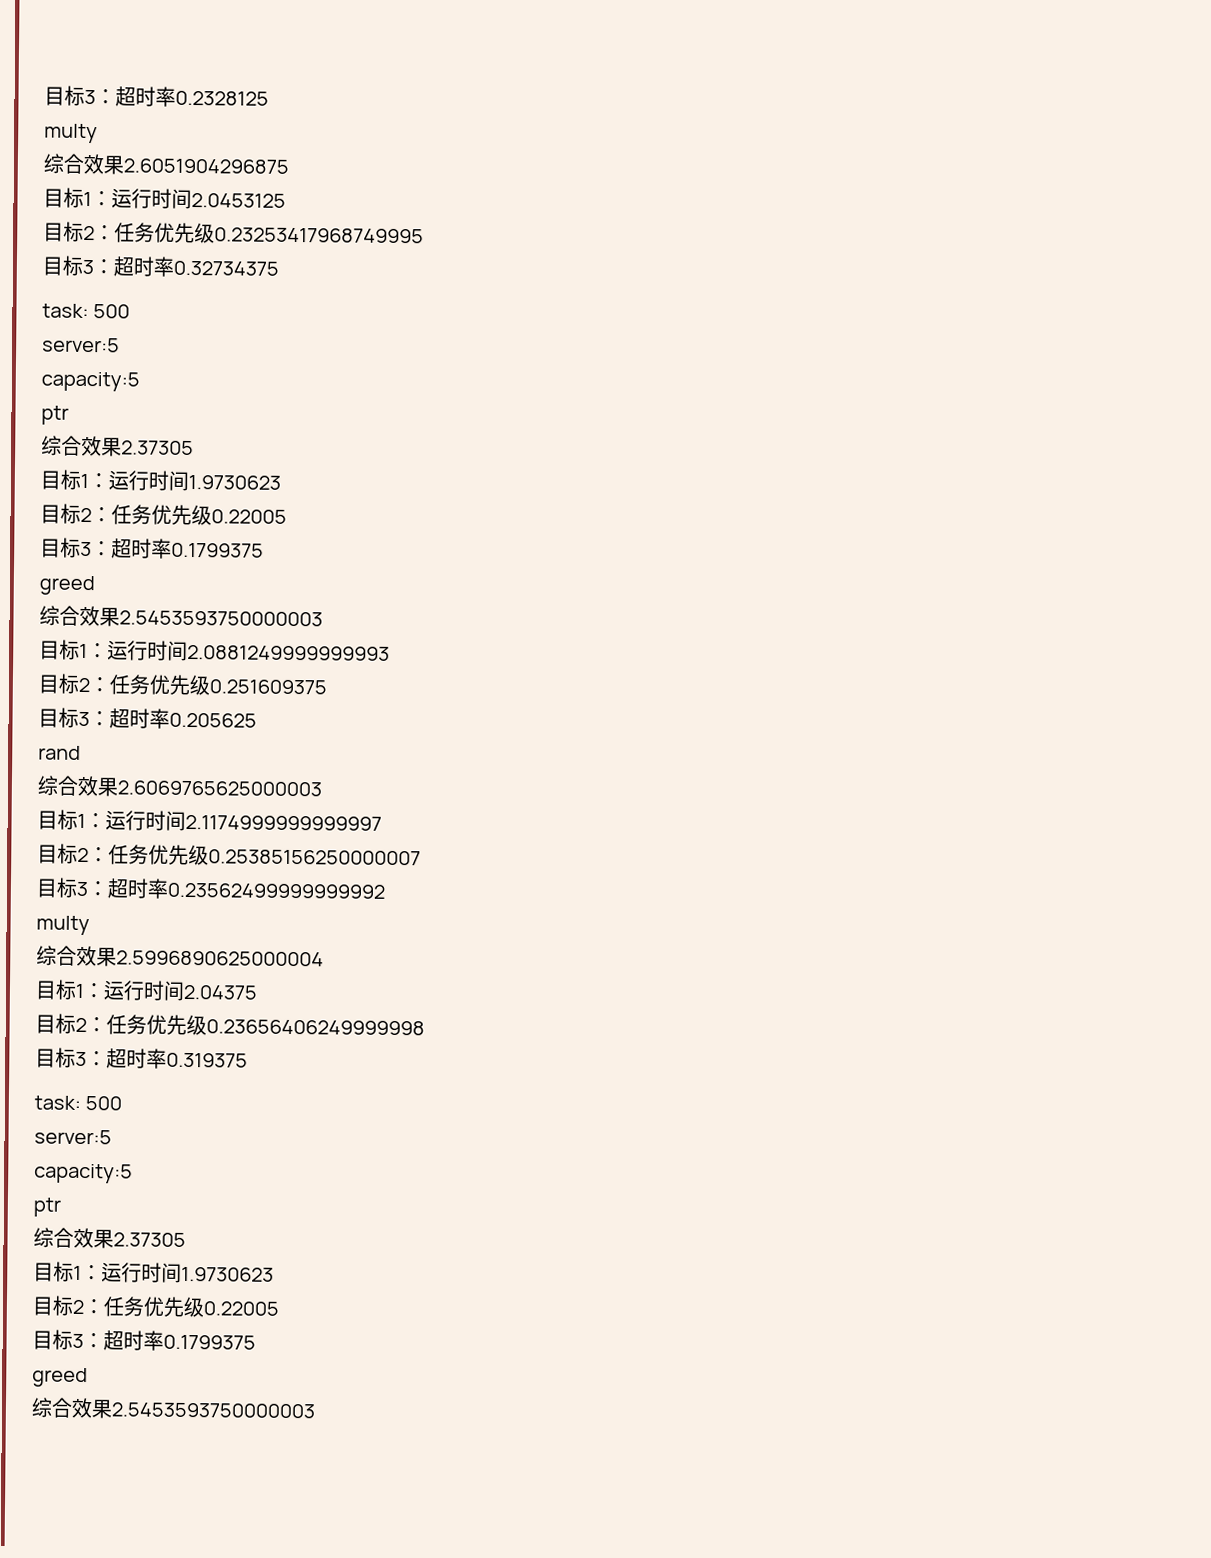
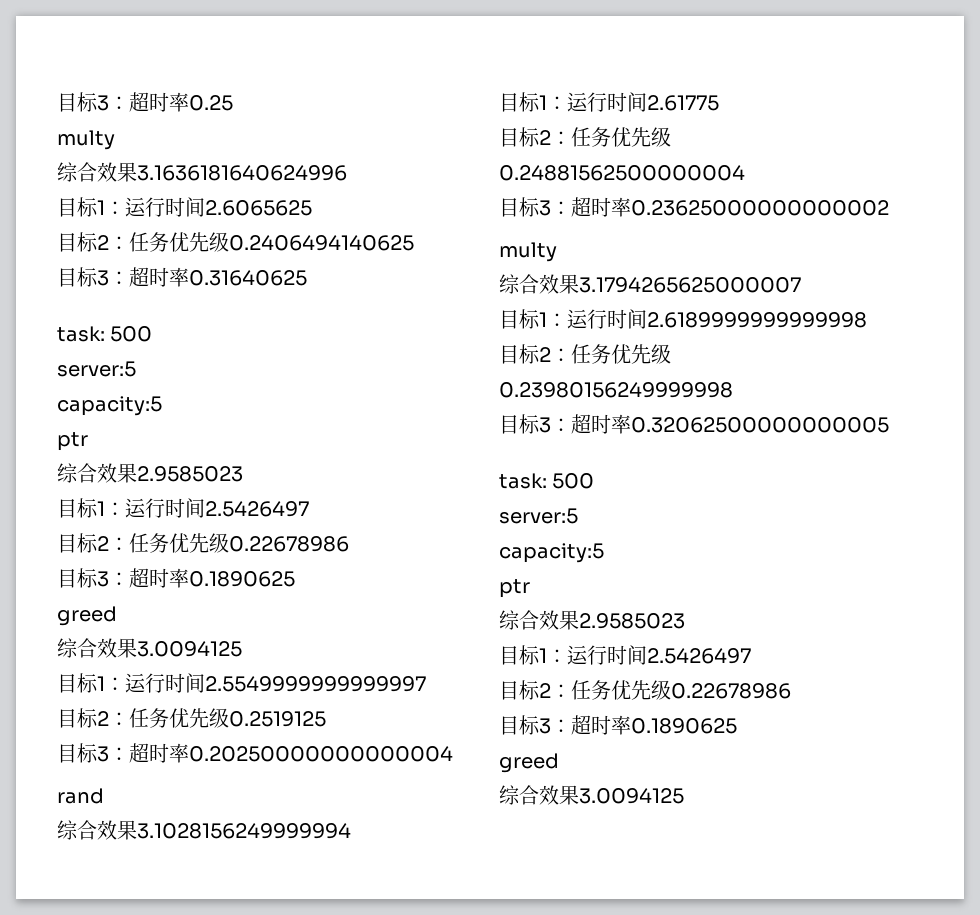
[44,85,269,107] [44,123,98,144] [43,153,289,175] [43,187,286,209] [43,221,424,244] [42,255,279,277] [42,303,131,319] [42,337,120,353] [41,371,140,392] [41,405,69,425] [41,435,194,457] [40,469,281,491] [40,503,287,526] [40,537,264,559] [39,575,95,596] [39,605,323,627] [39,639,390,661] [38,673,327,696] [38,707,257,729] 目标3：超时率0.2328125 // multy // 综合效果2.6051904296875 // 目标1：运行时间2.0453125 // 目标2：任务优先级0.23253417968749995 // 目标3：超时率0.32734375 // task: 500 // server:5 // capacity:5 // ptr // 综合效果2.37305 // 目标1：运行时间1.9730623 // 目标2：任务优先级0.22005 // 目标3：超时率0.1799375 // greed // 综合效果2.5453593750000003 // 目标1：运行时间2.0881249999999993 // 目标2：任务优先级0.251609375 // 目标3：超时率0.205625 -> [57,92,233,112] [57,130,115,150] [57,162,347,182] [57,197,312,217] [57,232,414,252] [57,267,307,287] [57,326,153,342] [57,361,136,377] [57,396,162,416] [57,432,88,451] [57,463,243,483] [57,498,309,518] [57,533,349,553] [57,568,295,588] [57,606,117,626] [57,638,242,658] [57,673,426,693] [57,708,326,728] [57,743,453,763] 目标3：超时率0.25 // multy // 综合效果3.1636181640624996 // 目标1：运行时间2.6065625 // 目标2：任务优先级0.2406494140625 // 目标3：超时率0.31640625 // task: 500 // server:5 // capacity:5 // ptr // 综合效果2.9585023 // 目标1：运行时间2.5426497 // 目标2：任务优先级0.22678986 // 目标3：超时率0.1890625 // greed // 综合效果3.0094125 // 目标1：运行时间2.5549999999999997 // 目标2：任务优先级0.2519125 // 目标3：超时率0.20250000000000004
[117,780,322,797] [37,809,382,831] [37,843,421,866] [36,877,385,899] [36,915,90,936] [36,945,324,967] [35,979,258,1001] [35,1013,425,1036] [35,1047,248,1069] [34,1095,123,1111] [34,1129,112,1145] [34,1163,133,1184] [33,1197,61,1217] [33,1227,186,1249] [33,1261,274,1283] [32,1295,279,1318] [32,1329,256,1351] [32,1367,88,1388] [31,1397,315,1419] 2.6069765625000003 // 目标1：运行时间2.1174999999999997 // 目标2：任务优先级0.25385156250000007 // 目标3：超时率0.23562499999999992 // multy // 综合效果2.5996890625000004 // 目标1：运行时间2.04375 // 目标2：任务优先级0.23656406249999998 // 目标3：超时率0.319375 // task: 500 // server:5 // capacity:5 // ptr // 综合效果2.37305 // 目标1：运行时间1.9730623 // 目标2：任务优先级0.22005 // 目标3：超时率0.1799375 // greed // 综合效果2.5453593750000003 -> [137,823,351,839] [499,92,719,112] [499,127,671,147] [499,165,745,181] [499,197,889,217] [499,242,557,262] [499,274,801,294] [499,309,867,329] [499,344,671,364] [499,382,733,398] [499,414,889,434] [499,473,595,489] [499,508,578,524] [499,543,604,563] [499,579,530,598] [499,610,685,630] [499,645,751,665] [499,680,791,700] [499,715,737,735] [499,753,559,773] [499,785,684,805] 3.1028156249999994 // 目标1：运行时间2.61775 // 目标2：任务优先级0.24881562500000004 // 目标3：超时率0.23625000000000002 // multy // 综合效果3.1794265625000007 // 目标1：运行时间2.6189999999999998 // 目标2：任务优先级0.23980156249999998 // 目标3：超时率0.32062500000000005 // task: 500 // server:5 // capacity:5 // ptr // 综合效果2.9585023 // 目标1：运行时间2.5426497 // 目标2：任务优先级0.22678986 // 目标3：超时率0.1890625 // greed // 综合效果3.0094125

